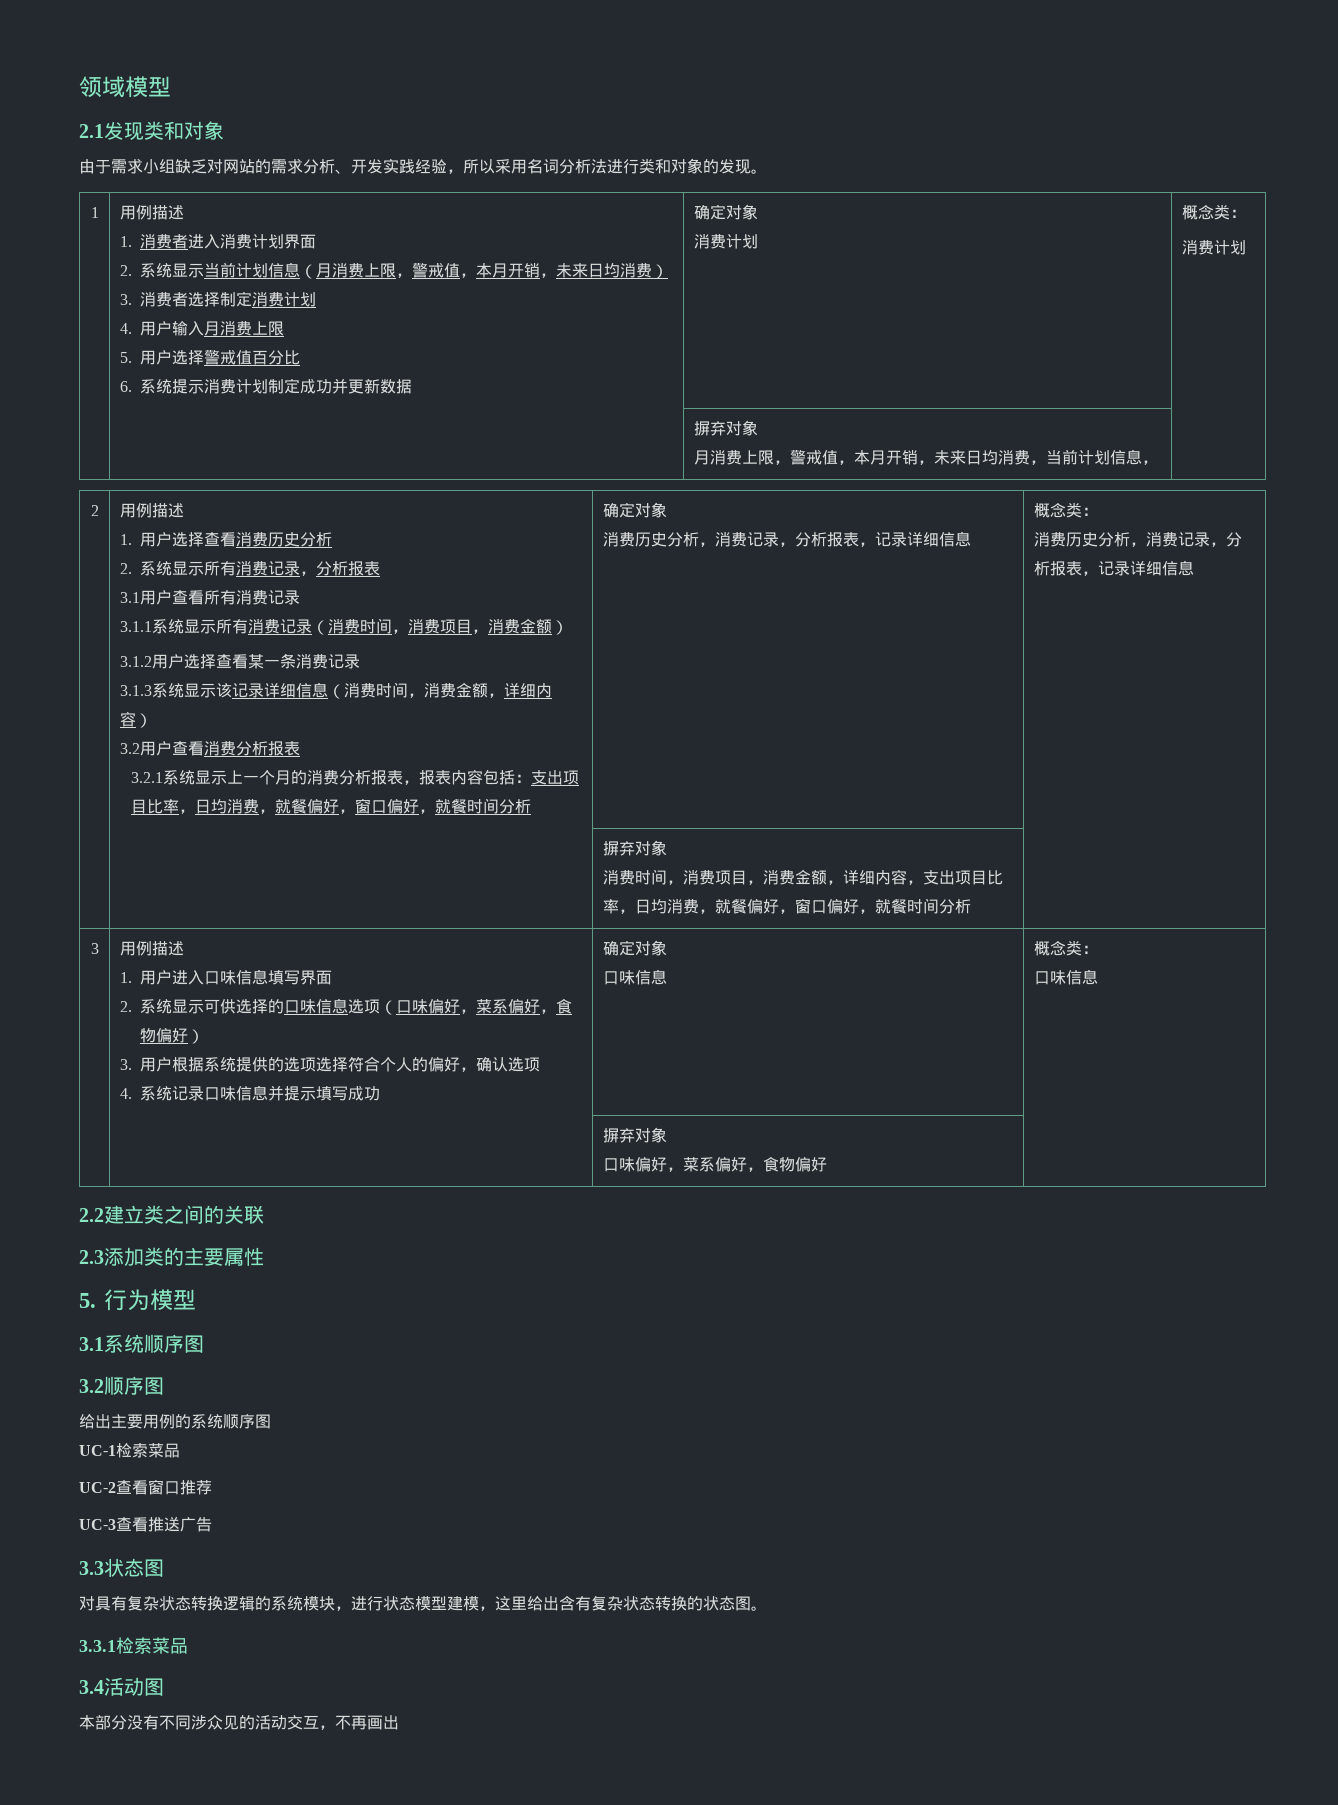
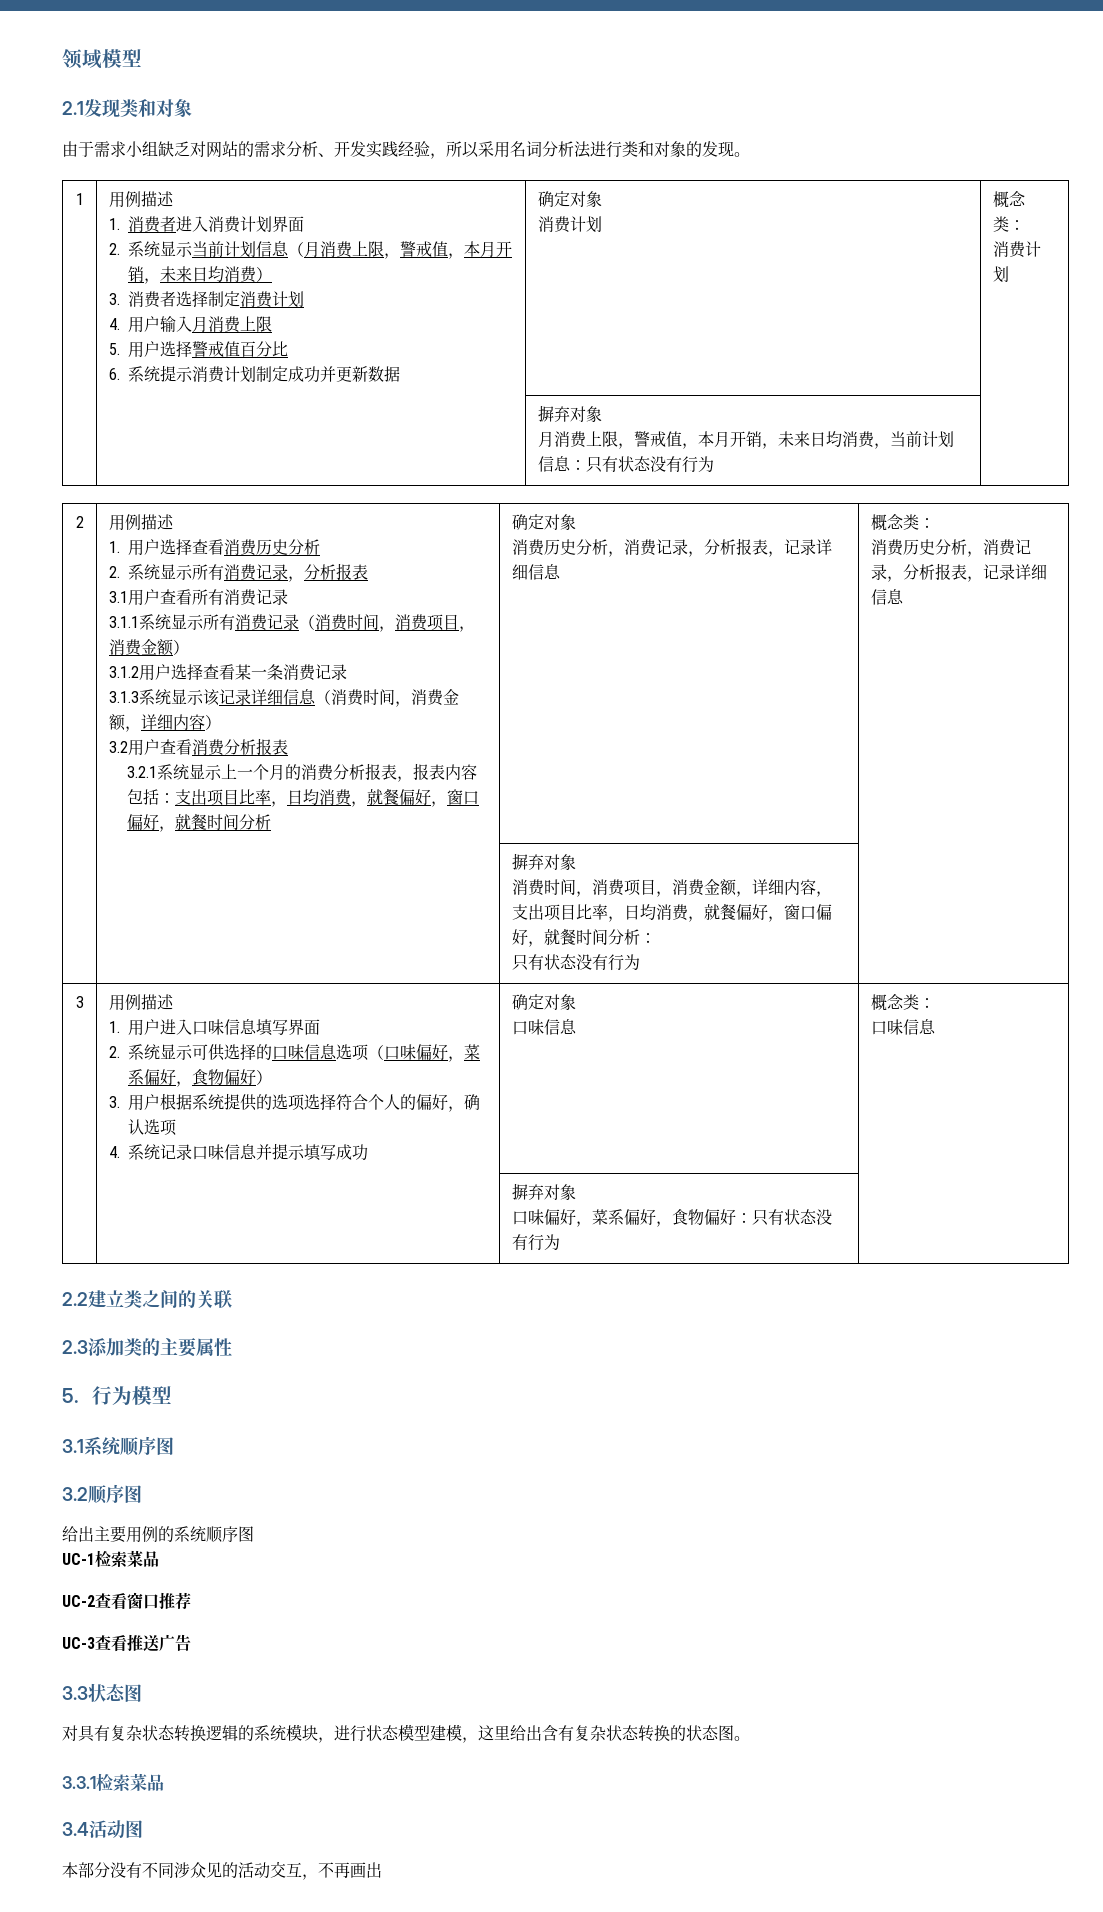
[1141,460,1158,465] ， -> [569,456,714,473] ：只有状态没有行为
(971, 906) none -> [639,933,656,943] [511,954,640,971] ： // 只有状态没有行为
(827, 1164) none -> [735,1209,832,1226] [511,1234,560,1251] ：只有状态没有行为

